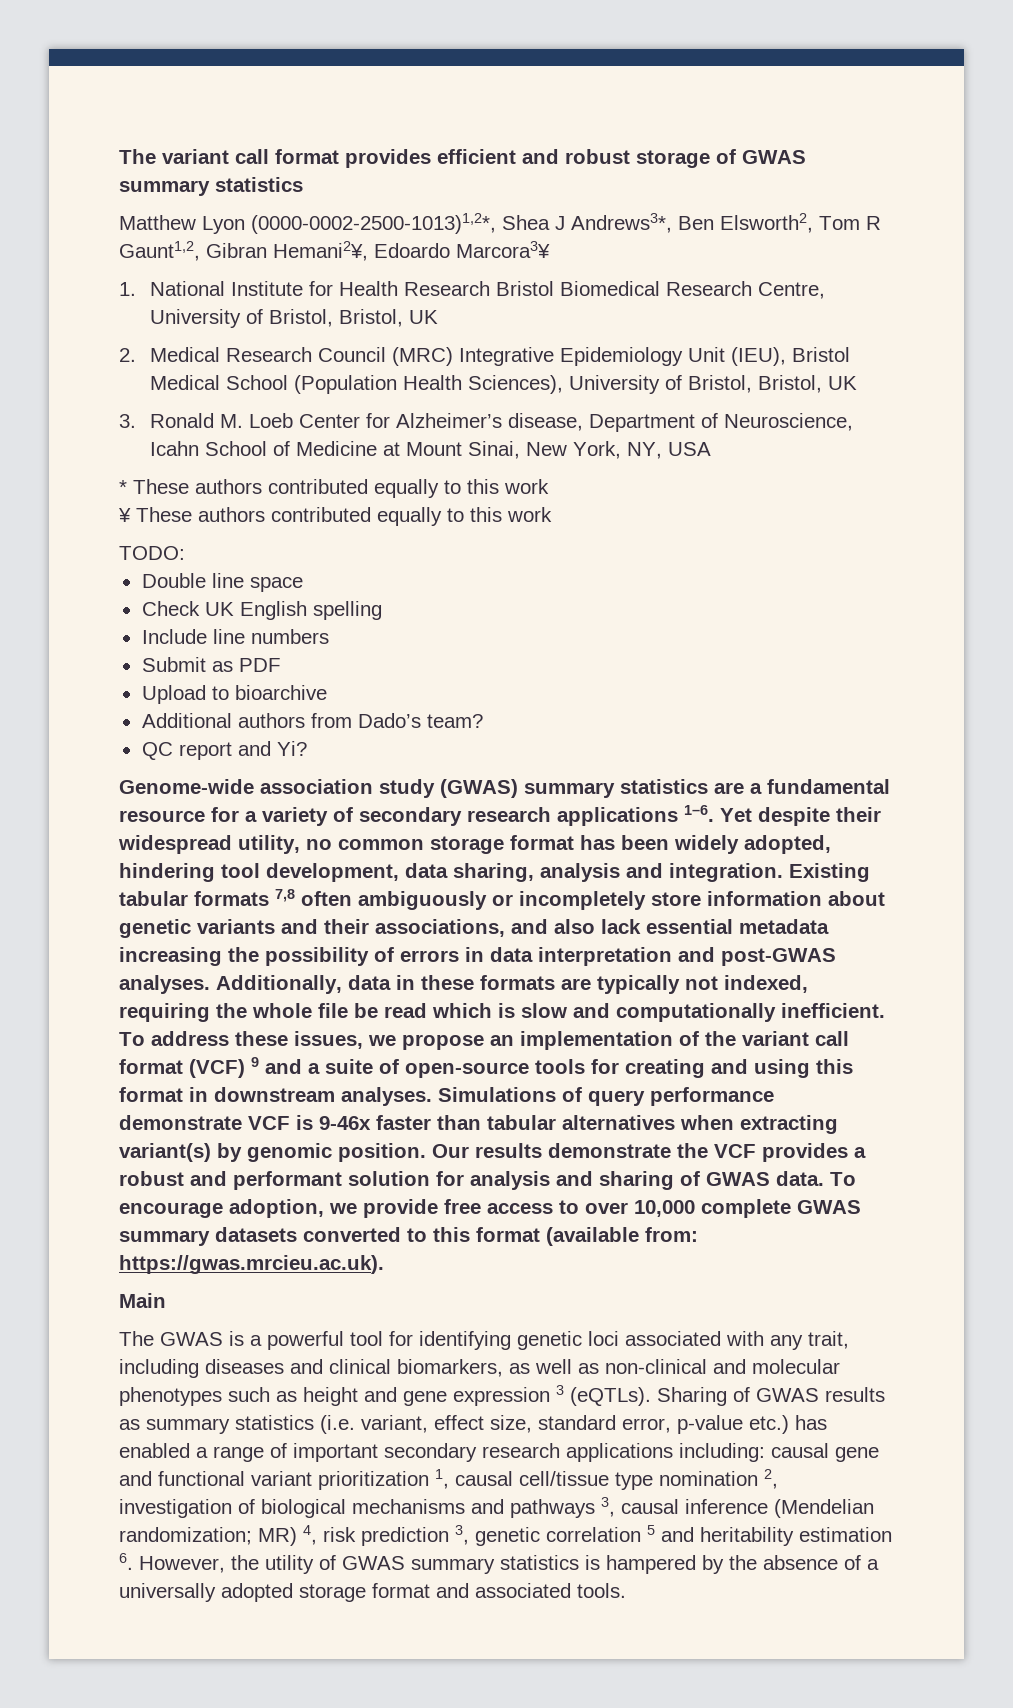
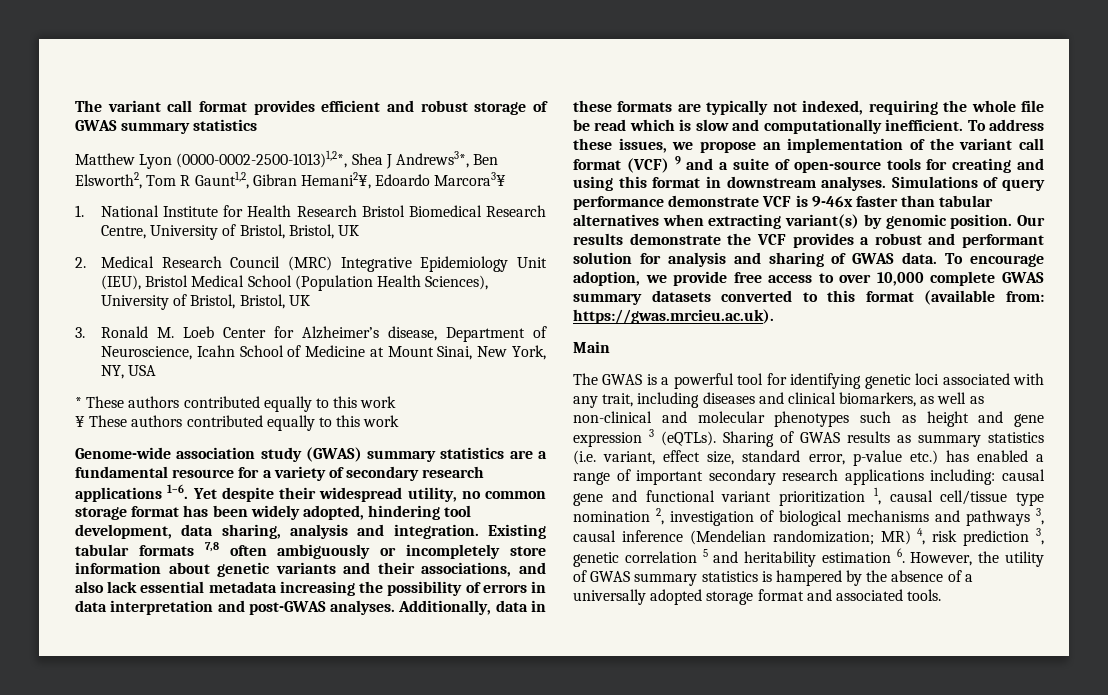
[119,546,185,560] [141,573,303,592] [141,601,382,620] [141,629,329,644] [141,657,281,672] [141,685,327,704] [141,713,483,728] [141,741,307,760] // TODO: // Double line space // Check UK English spelling // Include line numbers // Submit as PDF // Upload to bioarchive // Additional authors from Dado’s team? // QC report and Yi? -> (400, 421) none

